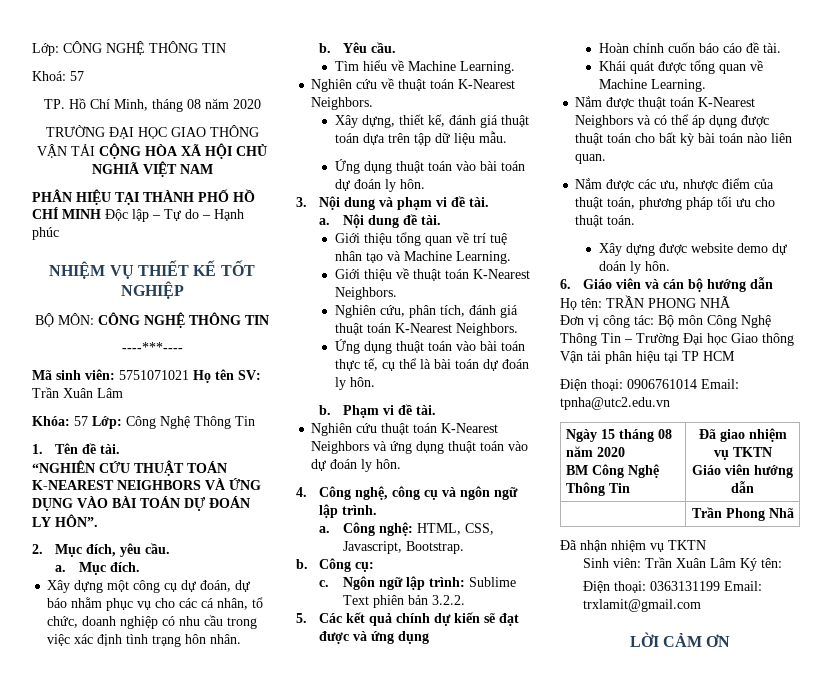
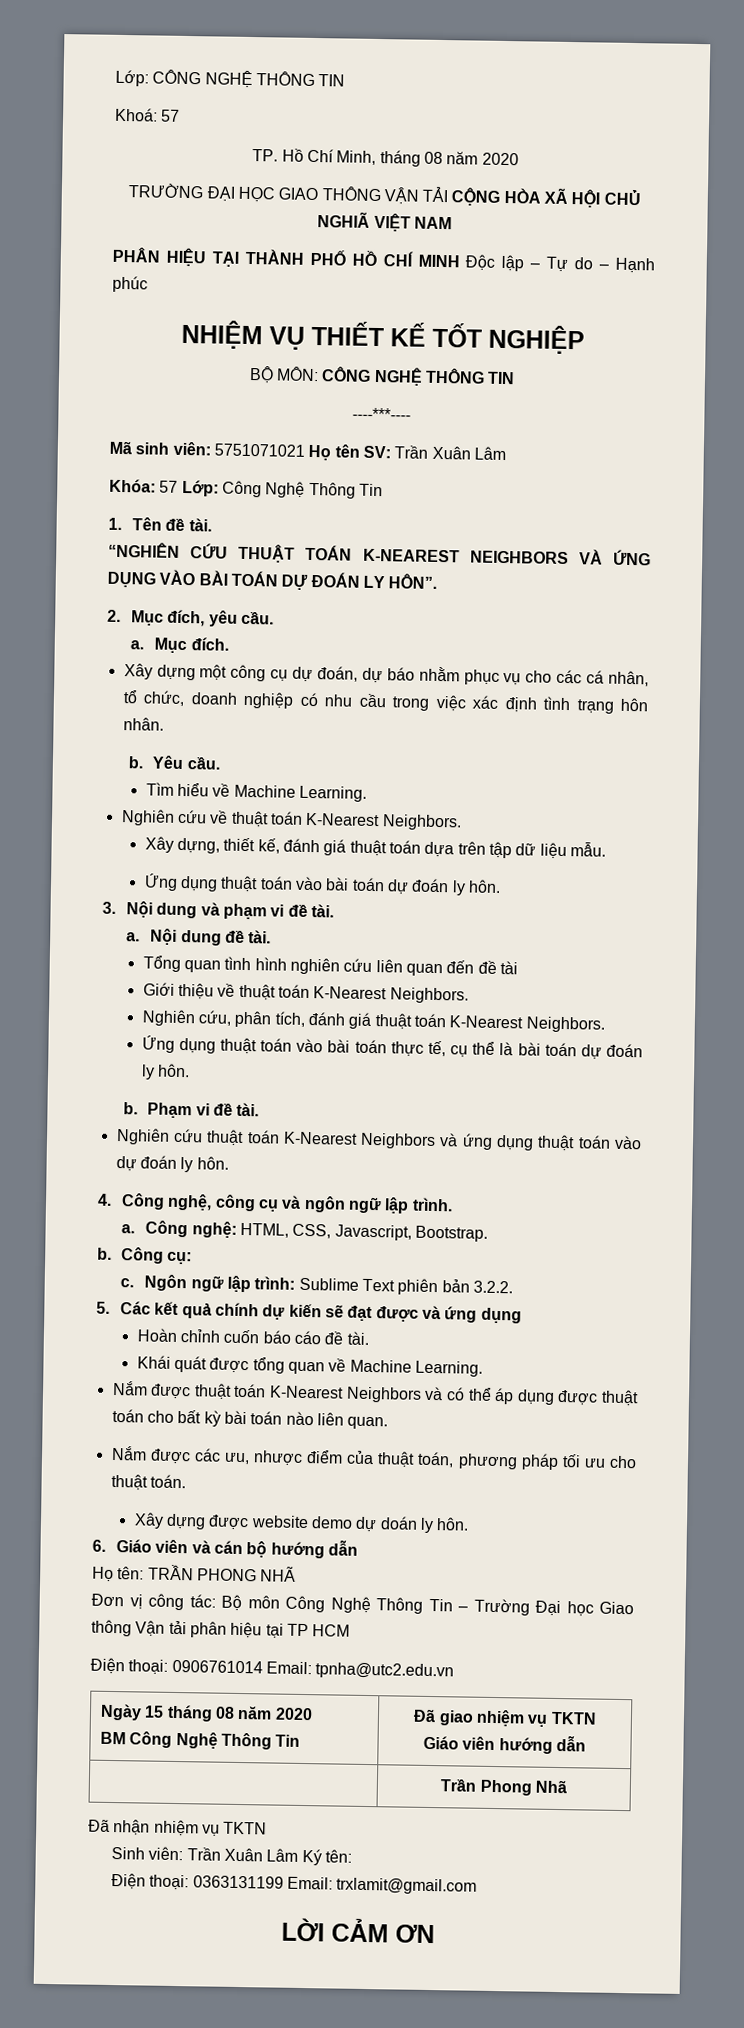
[334,232,507,246] [334,251,511,264] Giới thiệu tổng quan về trí tuệ nhân tạo và Machine Learning. -> [142,955,518,977] Tổng quan tình hình nghiên cứu liên quan đến đề tài

